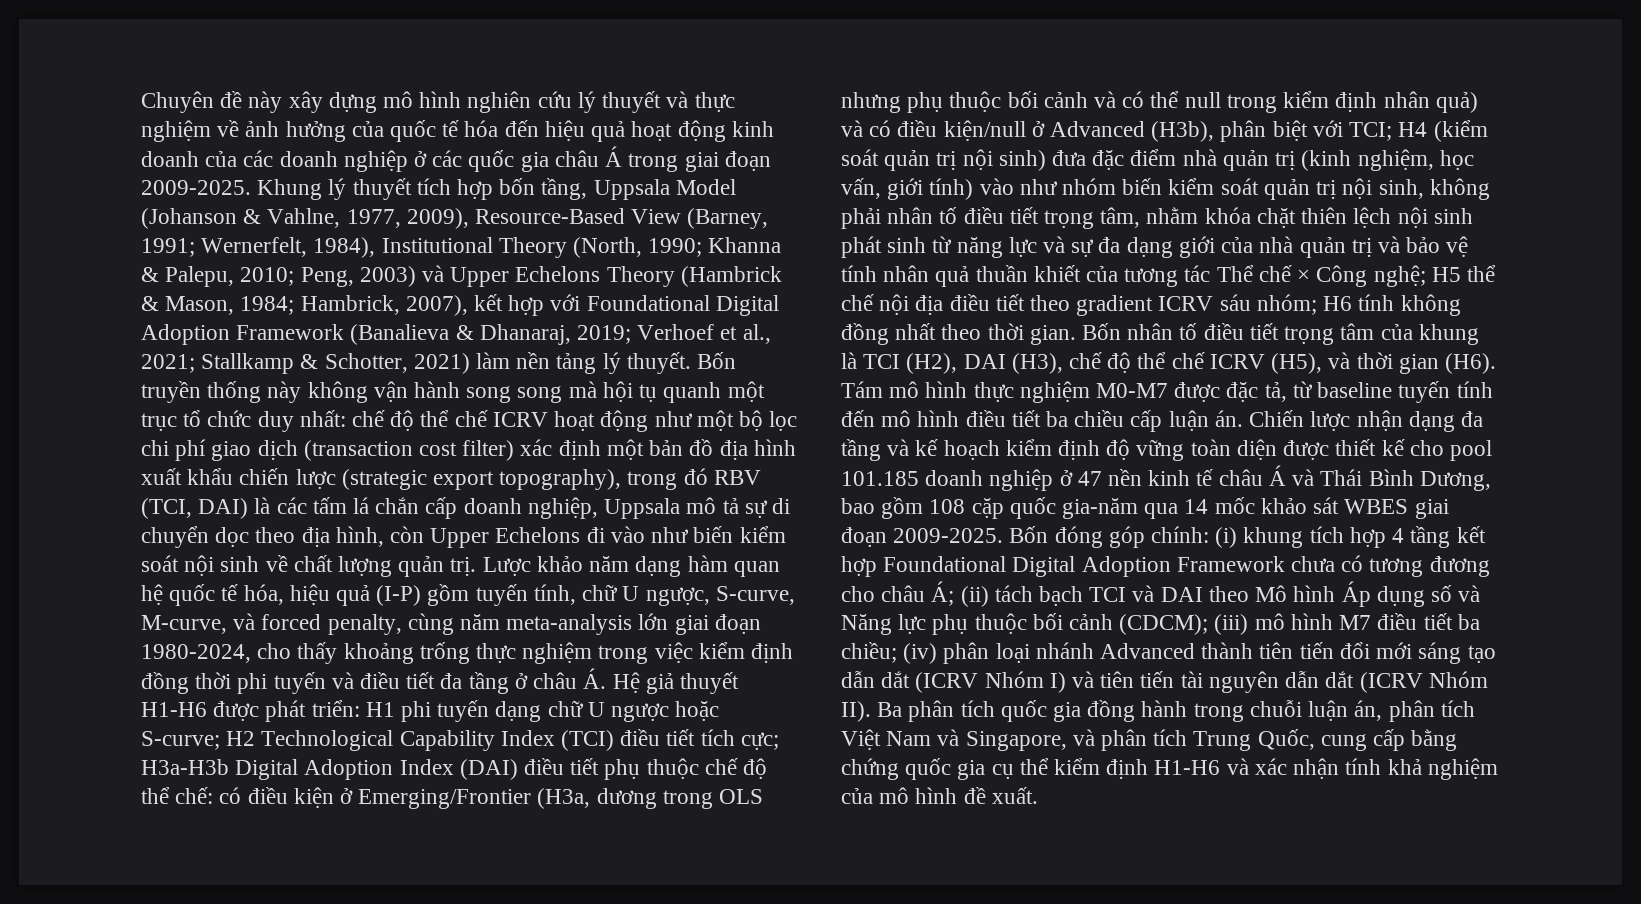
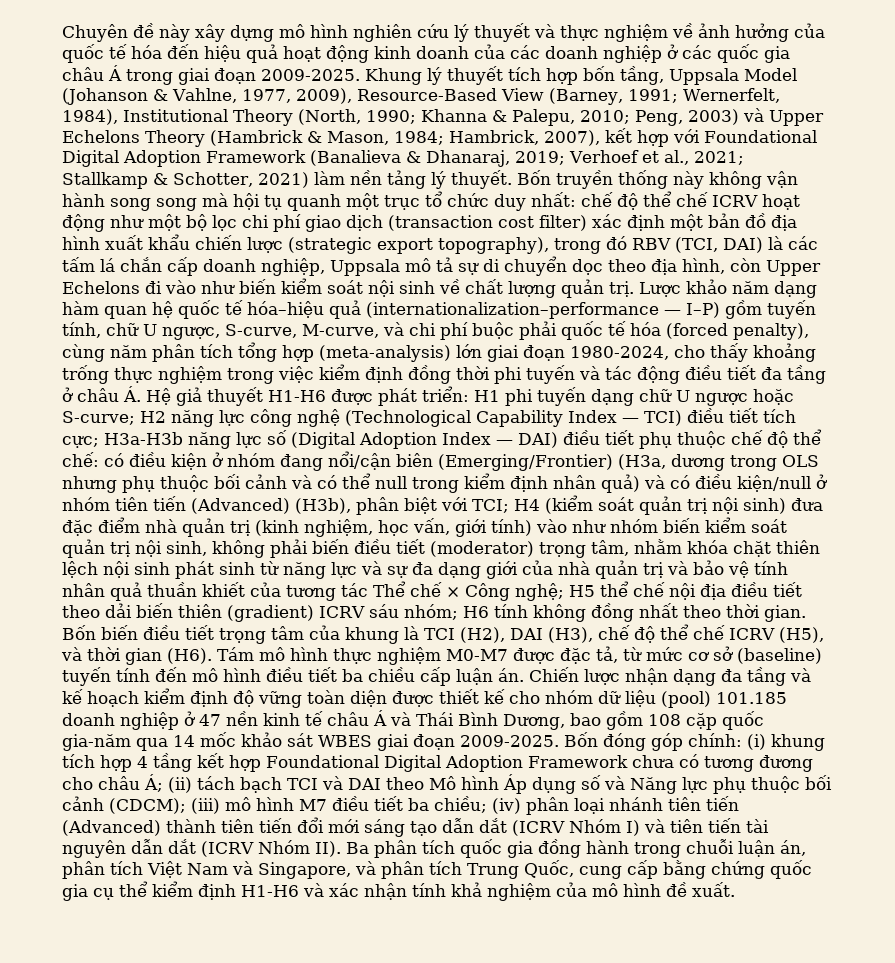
[243,584,422,606] hóa, hiệu quả (I-P) -> [247,300,720,319] hóa–hiệu quả (internationalization–performance — I–P)
[261,613,633,635] forced penalty, cùng năm meta-analysis -> [409,321,809,340] [62,342,451,362] chi phí buộc phải quốc tế hóa (forced penalty), cùng năm phân tích tổng hợp (meta-analysis)
(354, 680) none -> [605,366,680,384] tác động
[261,730,615,751] Technological Capability Index (TCI) -> [171,409,682,427] năng lực công nghệ (Technological Capability Index — TCI)
[235,759,518,780] Digital Adoption Index (DAI) -> [188,430,558,449] năng lực số (Digital Adoption Index — DAI)
[358,789,532,809] Emerging/Frontier -> [227,451,613,471] nhóm đang nổi/cận biên (Emerging/Frontier)
[1050,121,1146,137] Advanced -> [62,496,290,514] nhóm tiên tiến (Advanced)
[887,207,1039,224] nhân tố điều tiết -> [312,539,534,557] biến điều tiết (moderator)
[1076,295,1154,316] gradient -> [105,603,314,622] dải biến thiên (gradient)
[1127,323,1198,340] nhân tố -> [101,625,138,640] biến
[1317,382,1393,398] baseline -> [645,646,822,664] mức cơ sở (baseline)
[1449,440,1492,461] pool -> [545,690,711,708] nhóm dữ liệu (pool)
[1100,643,1196,659] Advanced -> [668,796,739,811] [62,820,161,836] tiên tiến (Advanced)

